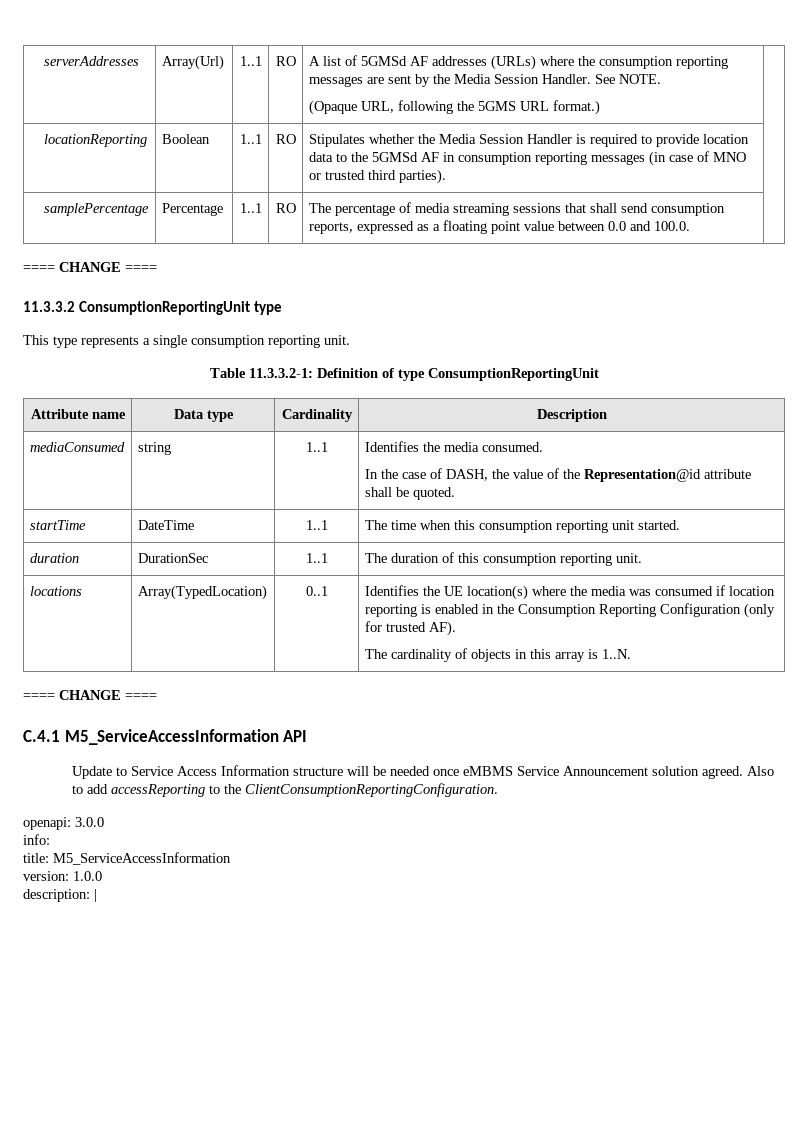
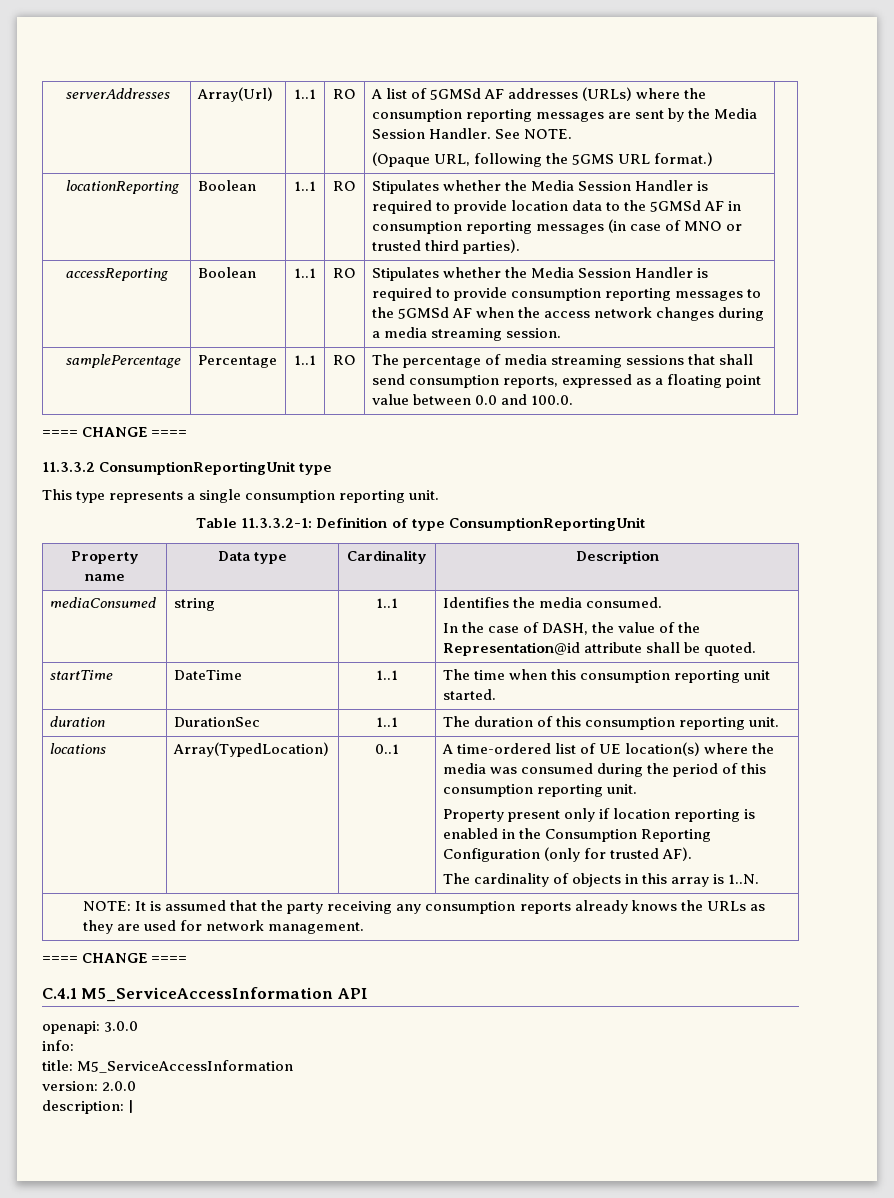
(446, 176) none -> [66,268,169,281] [197,267,256,278] [294,268,316,278] [333,268,356,278] [371,267,709,281] [371,287,762,301] [371,307,765,321] [371,327,561,341] // accessReporting | Boolean | 1..1 | RO | Stipulates whether the Media Session Handler is required to provide consumption reporting messages to the 5GMSd AF when the access network changes during a media streaming session. |
[30,409,89,419] Attribute -> [70,551,139,564] Property
[364,585,440,596] Identifies the -> [441,743,596,754] A time-ordered list of
(713, 591) none -> [596,763,767,777] [442,784,637,797] [442,808,595,822] during the period of this consumption reporting unit. // Property present only
(631, 654) none -> [82,900,765,914] [82,920,365,934] // NOTE: It is assumed that the party receiving any consumption reports already knows the URLs as they are used for network management.
[72,765,775,779] [72,783,499,797] // Update to Service Access Information structure will be needed once eMBMS Service Announcement solution agreed. Also to add accessReporting to the ClientConsumptionReportingConfiguration. -> (368, 993) none
[73,871,102,881] 1.0.0 -> [102,1081,137,1091] 2.0.0

